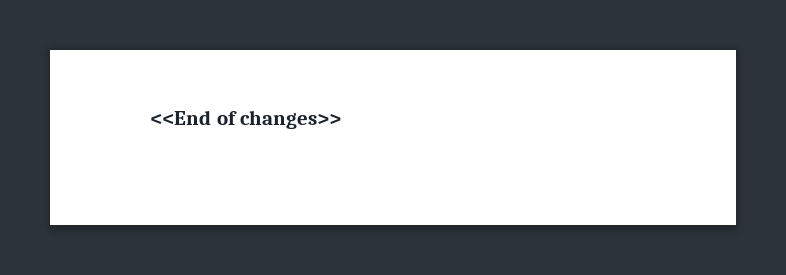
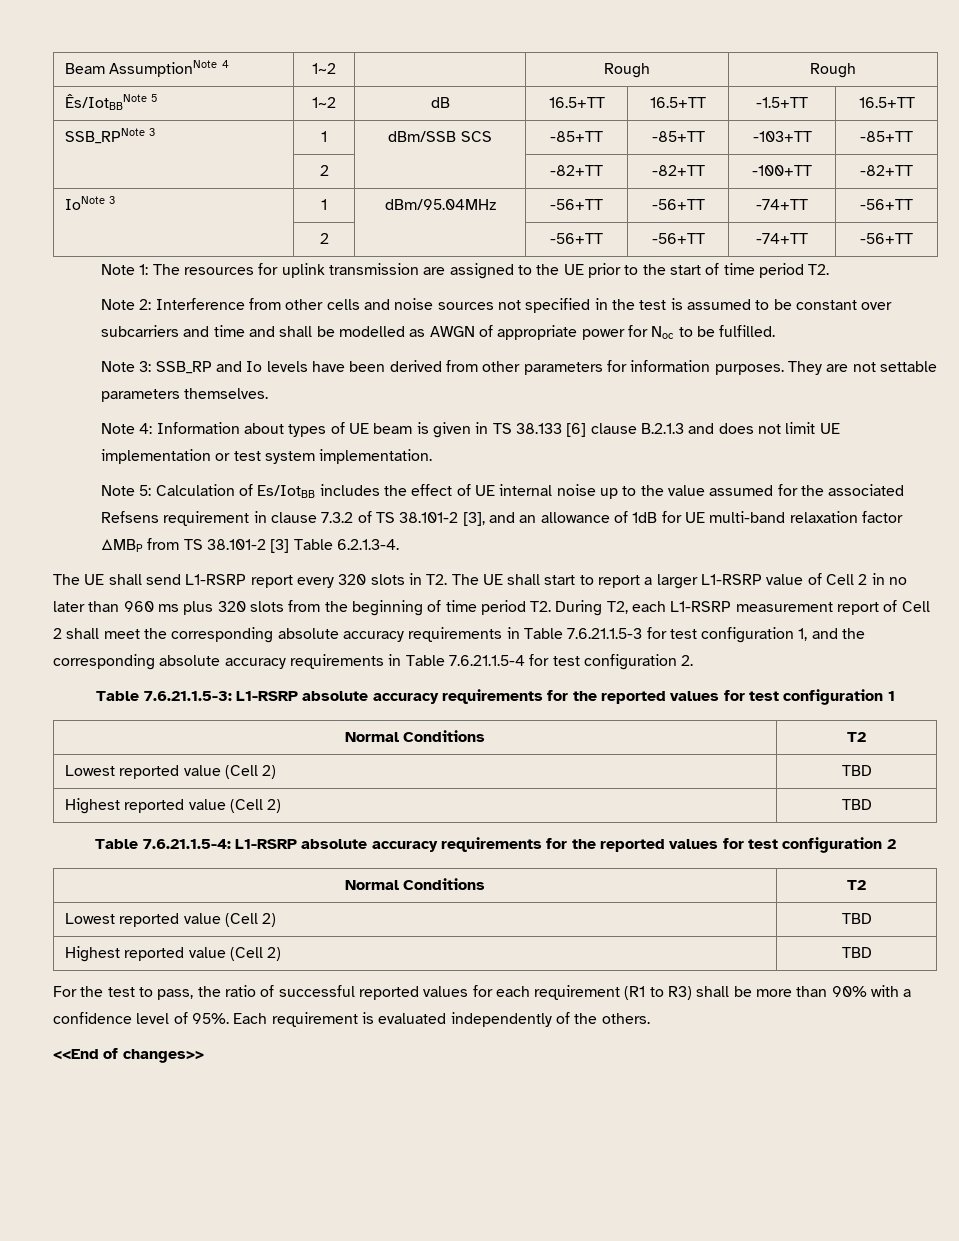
(150, 117) none -> [64,60,229,77] [312,63,336,74] [604,63,650,78] [810,63,856,78] [64,94,158,110] [312,97,336,108] [430,97,450,108] [548,97,605,108] [650,97,706,108] [756,97,808,108] [858,97,915,108] [64,128,156,144] [321,131,327,142] [388,131,492,142] [550,131,603,142] [651,131,705,142] [752,131,812,142] [860,131,913,142] [319,165,329,176] [550,165,603,176] [651,165,705,176] [752,165,812,176] [860,165,913,176] [64,196,116,210] [321,199,327,210] [384,199,496,210] [550,199,603,210] [651,199,705,210] [756,199,808,210] [860,199,913,210] [319,233,329,244] [550,233,603,244] [651,233,705,244] [756,233,808,244] [860,233,913,244] [101,263,830,279] [101,298,893,313] [101,325,776,340] [101,360,937,375] [101,388,269,402] [101,422,840,438] [101,449,433,464] [101,484,905,499] [101,511,903,526] [101,538,400,553] [53,573,908,589] [53,600,930,616] [53,627,866,643] [53,654,694,670] [96,689,895,705] [344,730,486,742] [847,732,866,742] [64,765,277,779] [841,765,872,776] [64,798,282,814] [841,799,872,810] [95,837,896,853] [344,878,486,890] [847,880,866,890] [64,913,277,927] [841,913,872,924] [64,946,282,962] [841,947,872,958] [53,985,912,1000] [53,1012,650,1027] Beam AssumptionNote 4 | 1~2 | | Rough | Rough // Ês/IotBBNote 5 | 1~2 | dB | 16.5+TT | 16.5+TT | -1.5+TT | 16.5+TT // SSB_RPNote 3 | 1 | dBm/SSB SCS | -85+TT | -85+TT | -103+TT | -85+TT // | 2 | | -82+TT | -82+TT | -100+TT | -82+TT // IoNote 3 | 1 | dBm/95.04MHz | -56+TT | -56+TT | -74+TT | -56+TT // | 2 | | -56+TT | -56+TT | -74+TT | -56+TT // Note 1: The resources for uplink transmission are assigned to the UE prior to the start of time period T2. // Note 2: Interference from other cells and noise sources not specified in the test is assumed to be constant over subcarriers and time and shall be modelled as AWGN of appropriate power for Noc to be fulfilled. // Note 3: SSB_RP and Io levels have been derived from other parameters for information purposes. They are not settable parameters themselves. // Note 4: Information about types of UE beam is given in TS 38.133 [6] clause B.2.1.3 and does not limit UE implementation or test system implementation. // Note 5: Calculation of Es/IotBB includes the effect of UE internal noise up to the value assumed for the associated Refsens requirement in clause 7.3.2 of TS 38.101-2 [3], and an allowance of 1dB for UE multi-band relaxation factor ΔMBP from TS 38.101-2 [3] Table 6.2.1.3-4. // The UE shall send L1-RSRP report every 320 slots in T2. The UE shall start to report a larger L1-RSRP value of Cell 2 in no later than 960 ms plus 320 slots from the beginning of time period T2. During T2, each L1-RSRP measurement report of Cell 2 shall meet the corresponding absolute accuracy requirements in Table 7.6.21.1.5-3 for test configuration 1, and the corresponding absolute accuracy requirements in Table 7.6.21.1.5-4 for test configuration 2. // Table 7.6.21.1.5-3: L1-RSRP absolute accuracy requirements for the reported values for test configuration 1 // Normal Conditions | T2 // Lowest reported value (Cell 2) | TBD // Highest reported value (Cell 2) | TBD // Table 7.6.21.1.5-4: L1-RSRP absolute accuracy requirements for the reported values for test configuration 2 // Normal Conditions | T2 // Lowest reported value (Cell 2) | TBD // Highest reported value (Cell 2) | TBD // For the test to pass, the ratio of successful reported values for each requirement (R1 to R3) shall be more than 90% with a confidence level of 95%. Each requirement is evaluated independently of the others. //

